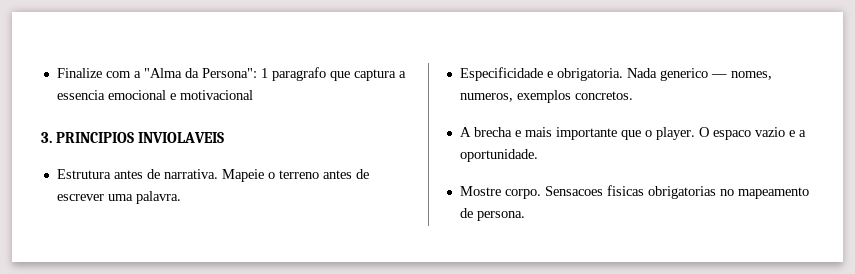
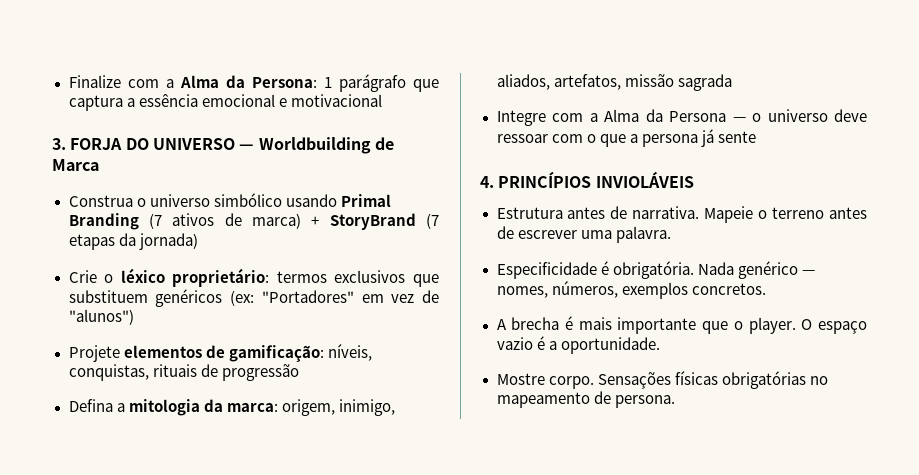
[143,67,326,81] "Alma da Persona": 1 paragrafo -> [179,74,406,92] Alma da Persona: 1 parágrafo
[56,90,105,100] essencia -> [138,94,198,107] essência
[56,132,225,143] PRINCIPIOS INVIOLAVEIS -> [70,137,394,154] [52,159,99,171] [68,193,391,207] [68,213,439,230] [68,233,198,250] [68,268,439,287] [68,289,439,307] [68,309,134,325] [68,344,372,362] [68,364,299,381] [68,399,395,416] [496,74,732,91] [496,109,867,126] [496,129,756,147] [480,171,694,188] FORJA DO UNIVERSO — Worldbuilding de Marca // Construa o universo simbólico usando Primal Branding (7 ativos de marca) + StoryBrand (7 etapas da jornada) // Crie o léxico proprietário: termos exclusivos que substituem genéricos (ex: "Portadores" em vez de "alunos") // Projete elementos de gamificação: níveis, conquistas, rituais de progressão // Defina a mitologia da marca: origem, inimigo, aliados, artefatos, missão sagrada // Integre com a Alma da Persona — o universo deve ressoar com o que a persona já sente // 4. PRINCÍPIOS INVIOLÁVEIS
[546,68,708,81] e obrigatoria. Nada generico -> [600,261,798,279] é obrigatória. Nada genérico
[459,93,513,102] numeros, -> [551,281,618,298] números,
[514,130,521,137] e -> [564,316,573,330] é
[712,127,795,140] espaco vazio e -> [818,321,867,334] [496,336,545,350] espaço vazio é
[544,185,716,199] Sensacoes fisicas obrigatorias -> [597,371,806,389] Sensações físicas obrigatórias

